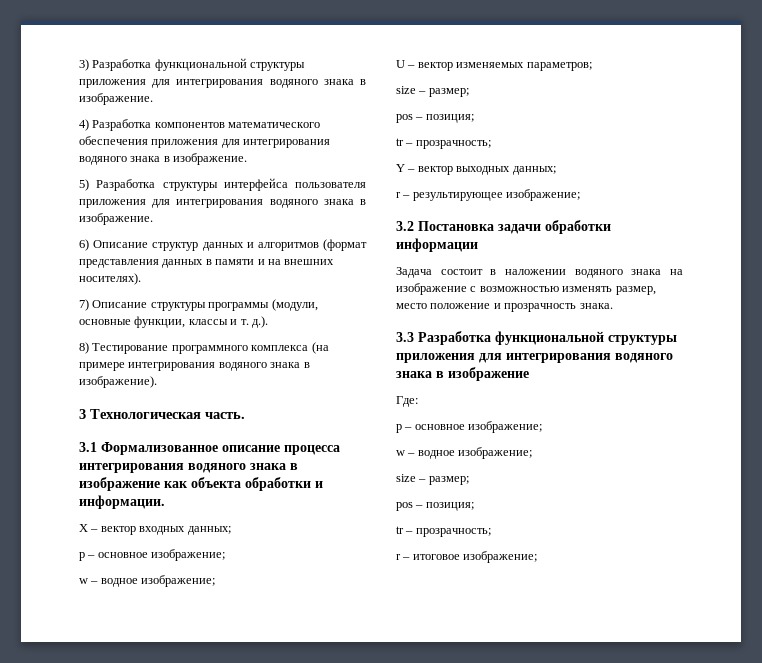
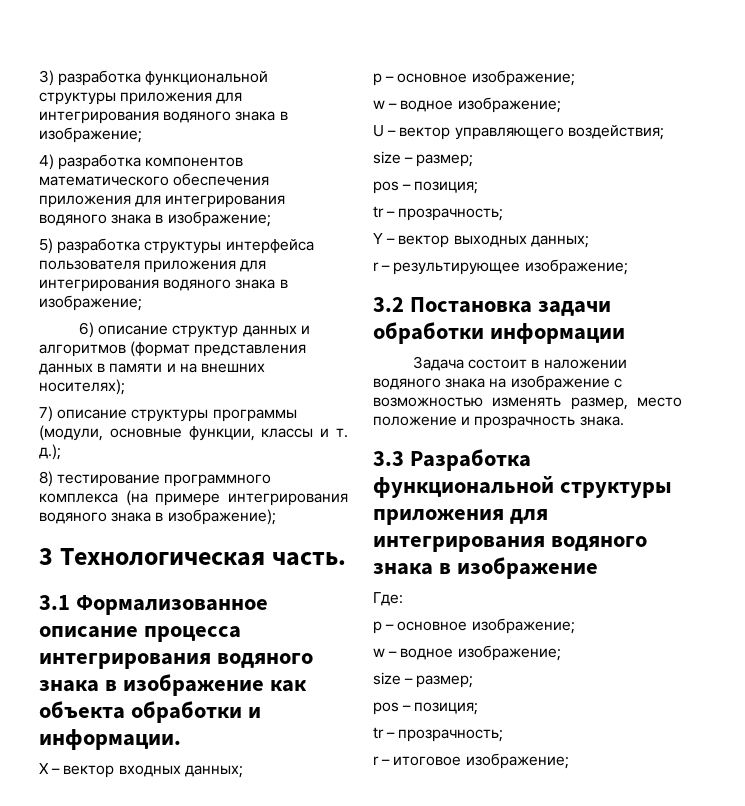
[92,58,306,71] [79,79,366,88] [79,93,153,105] Разработка функциональной структуры приложения для интегрирования водяного знака в изображение. -> [58,70,269,86] [39,92,243,105] [39,111,288,124] [39,127,142,143] разработка функциональной структуры приложения для интегрирования водяного знака в изображение;
[92,119,152,131] Разработка -> [58,154,142,170] разработка
[173,153,248,165] изображение. -> [167,211,271,227] изображение;
[96,179,156,191] Разработка -> [57,238,141,254] разработка
[79,213,153,225] изображение. -> [39,295,142,311] изображение;
[93,240,149,248] Описание -> [98,325,169,335] описание
[79,273,141,285] носителях). -> [39,379,125,395] носителях);
[92,300,148,308] Описание -> [57,409,128,419] описание
[251,316,268,328] д.). -> [39,444,61,460] д.);
[92,343,169,354] Тестирование -> [57,474,161,487] тестирование
[79,376,157,388] изображение). -> [167,509,276,525] изображение);
[456,62,592,71] изменяемых параметров; -> [454,125,664,140] управляющего воздействия;

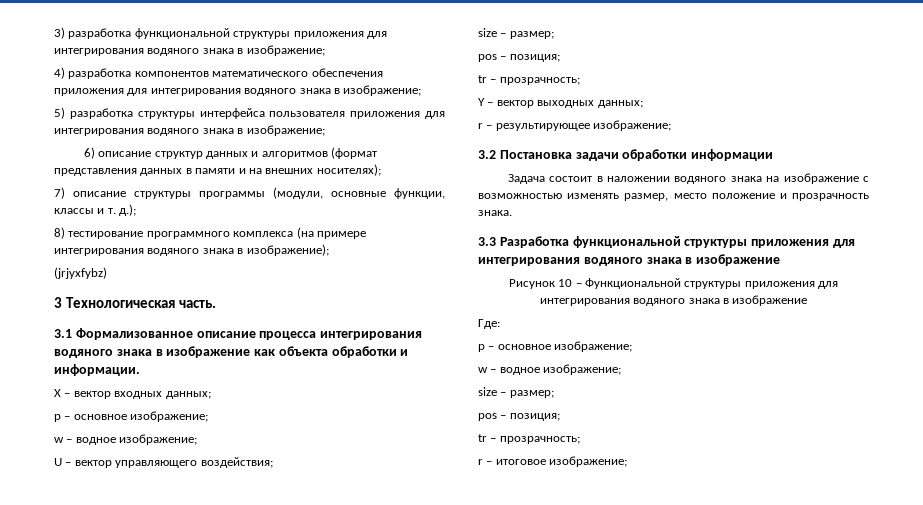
(276, 517) none -> [54,267,107,279] // (jrjyxfybz)
(599, 568) none -> [508,278,839,289] [539,295,808,306] // Рисунок 10 – Функциональной структуры приложения для интегрирования водяного знака в изображение

